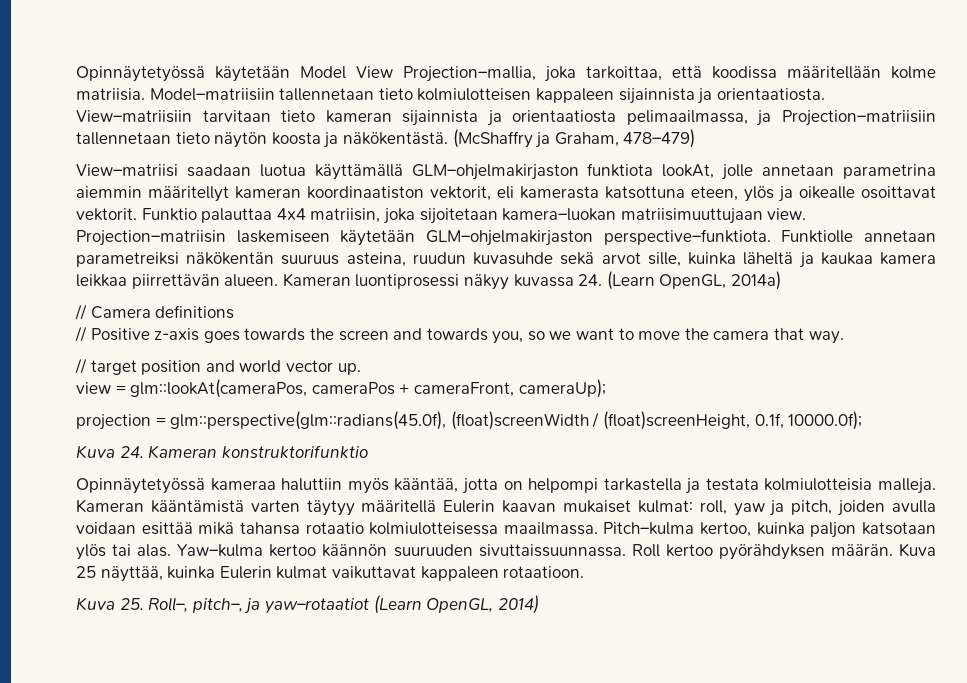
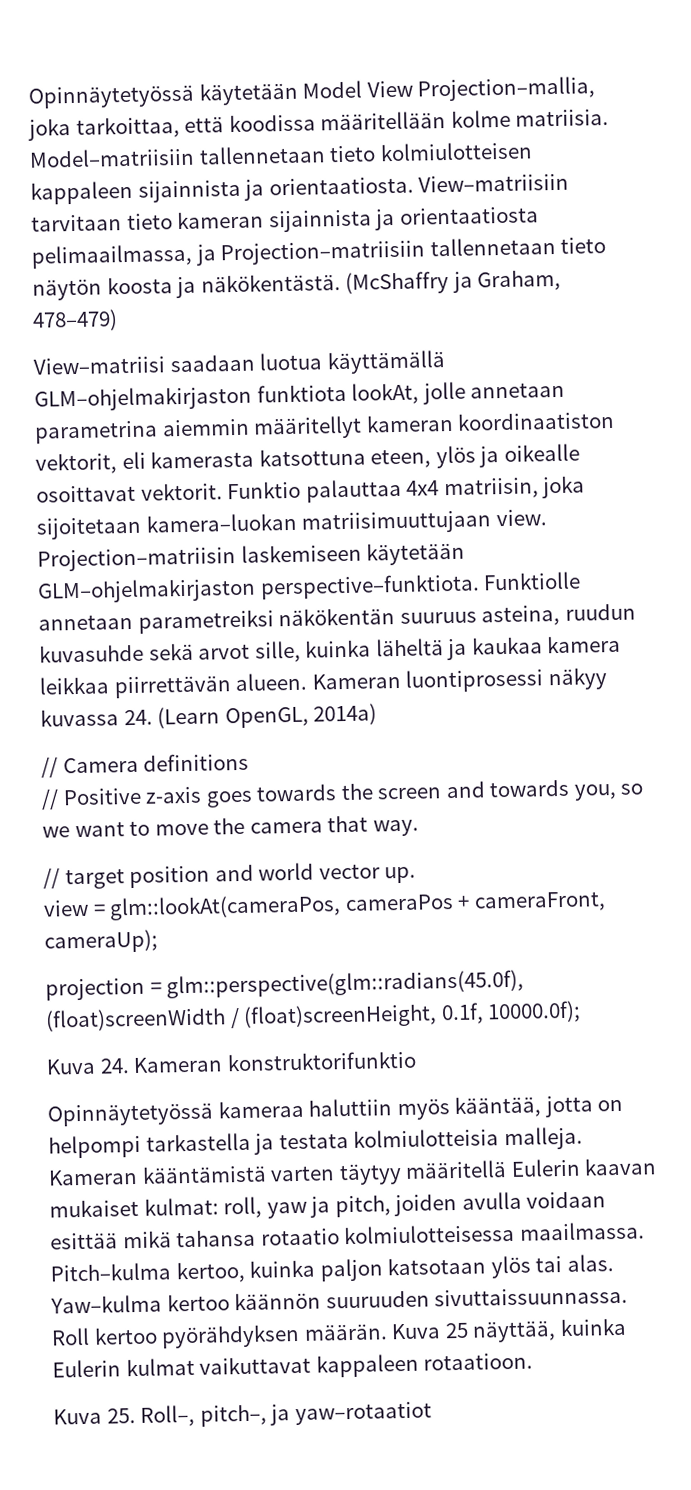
[373,595,539,614] (Learn OpenGL, 2014) -> (432, 1413) none

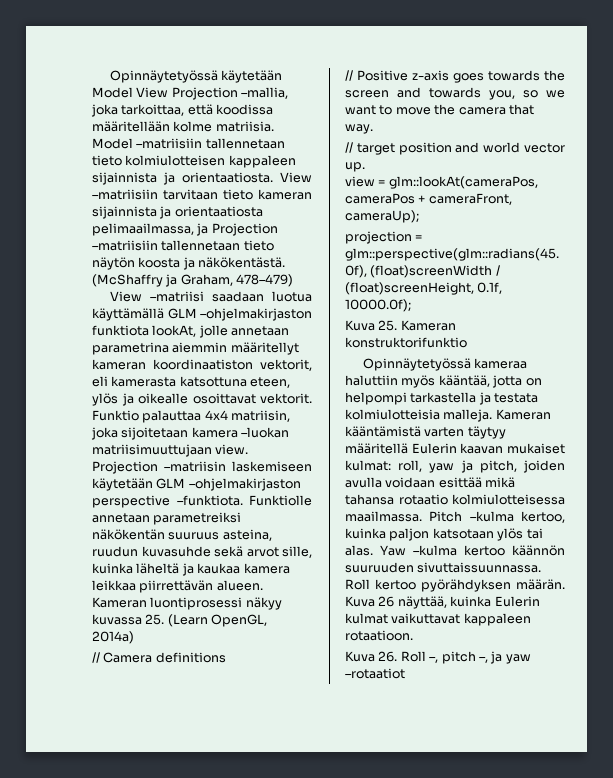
[417,76,596,102] Projection–mallia, -> [171,87,289,100] Projection –mallia,
[29,147,195,168] Model–matriisiin -> [92,138,203,149] Model –matriisiin
[418,173,570,193] View–matriisiin -> [280,172,312,183] [92,189,158,200] View –matriisiin
[220,240,426,266] Projection–matriisiin -> [211,223,278,236] [92,240,158,251] Projection –matriisiin
[33,356,166,375] View–matriisi -> [109,291,204,302] View –matriisi
[34,385,252,412] GLM–ohjelmakirjaston -> [167,308,312,321] GLM –ohjelmakirjaston
[145,509,547,535] [37,541,466,572] [37,573,480,604] kamera–luokan matriisimuuttujaan view. Projection–matriisin laskemiseen käytetään GLM–ohjelmakirjaston perspective–funktiota. -> [191,427,290,438] [92,444,249,457] [92,461,312,474] [92,478,301,491] [92,495,243,508] kamera –luokan matriisimuuttujaan view. Projection –matriisin laskemiseen käytetään GLM –ohjelmakirjaston perspective –funktiota.
[123,709,153,726] 24. -> [145,614,165,625] 25.
[99,1058,130,1074] 24. -> [378,320,398,331] 25.
[50,1262,171,1282] Pitch–kulma -> [429,511,514,522] Pitch –kulma
[50,1294,162,1314] Yaw–kulma -> [380,545,457,556] Yaw –kulma
[444,1322,469,1339] 25 -> [378,596,395,607] 26
[106,1401,432,1427] 25. Roll–, pitch–, ja yaw–rotaatiot -> [378,651,531,664] [345,668,405,679] 26. Roll –, pitch –, ja yaw –rotaatiot

